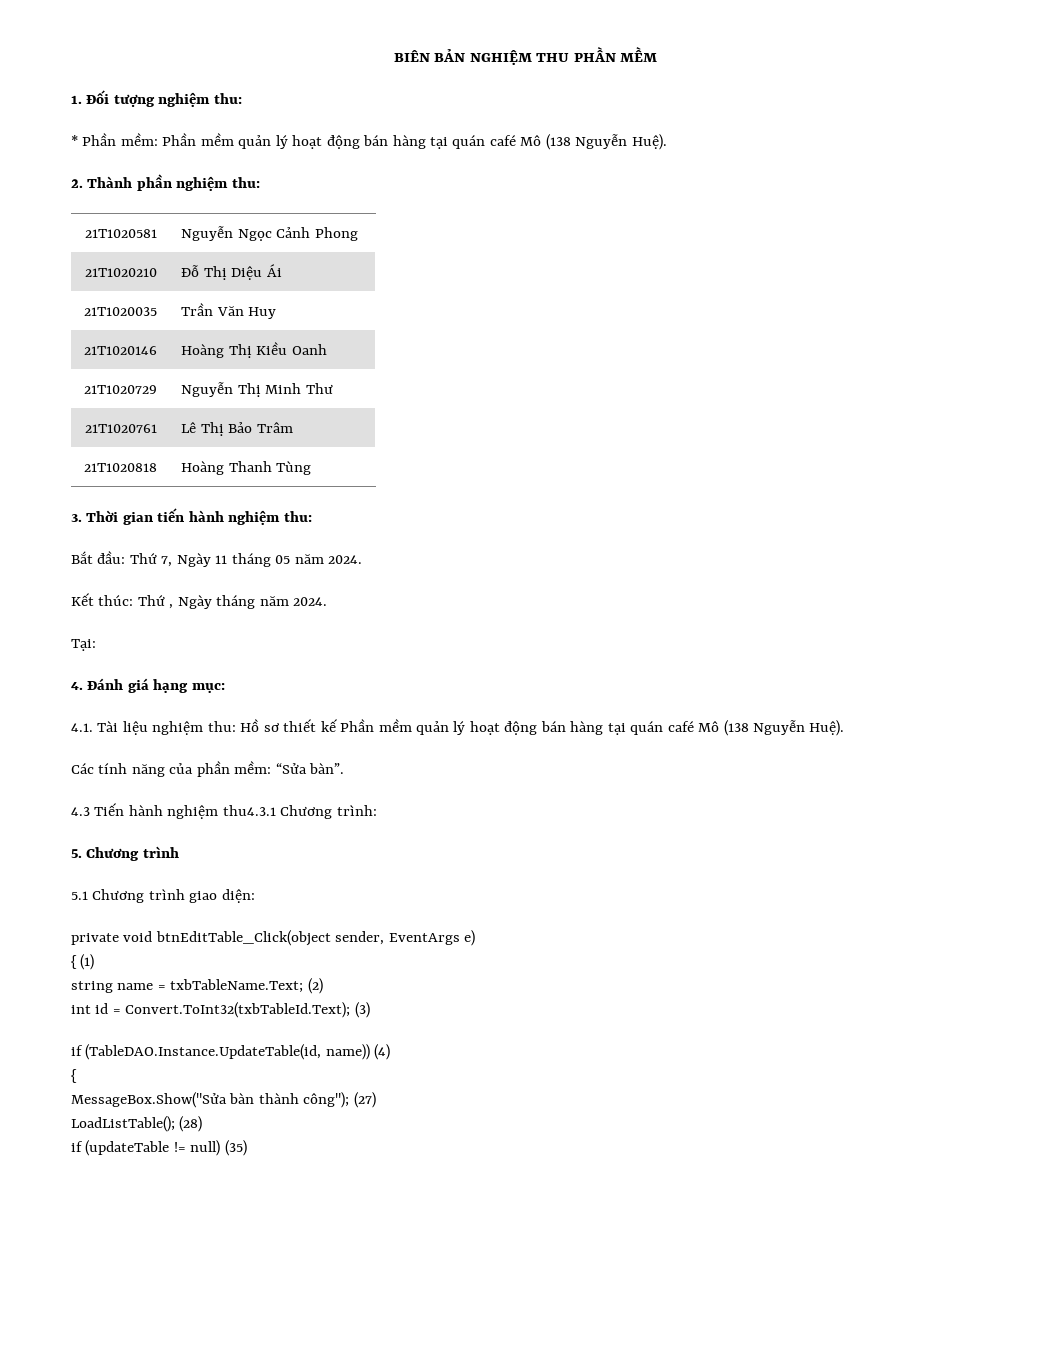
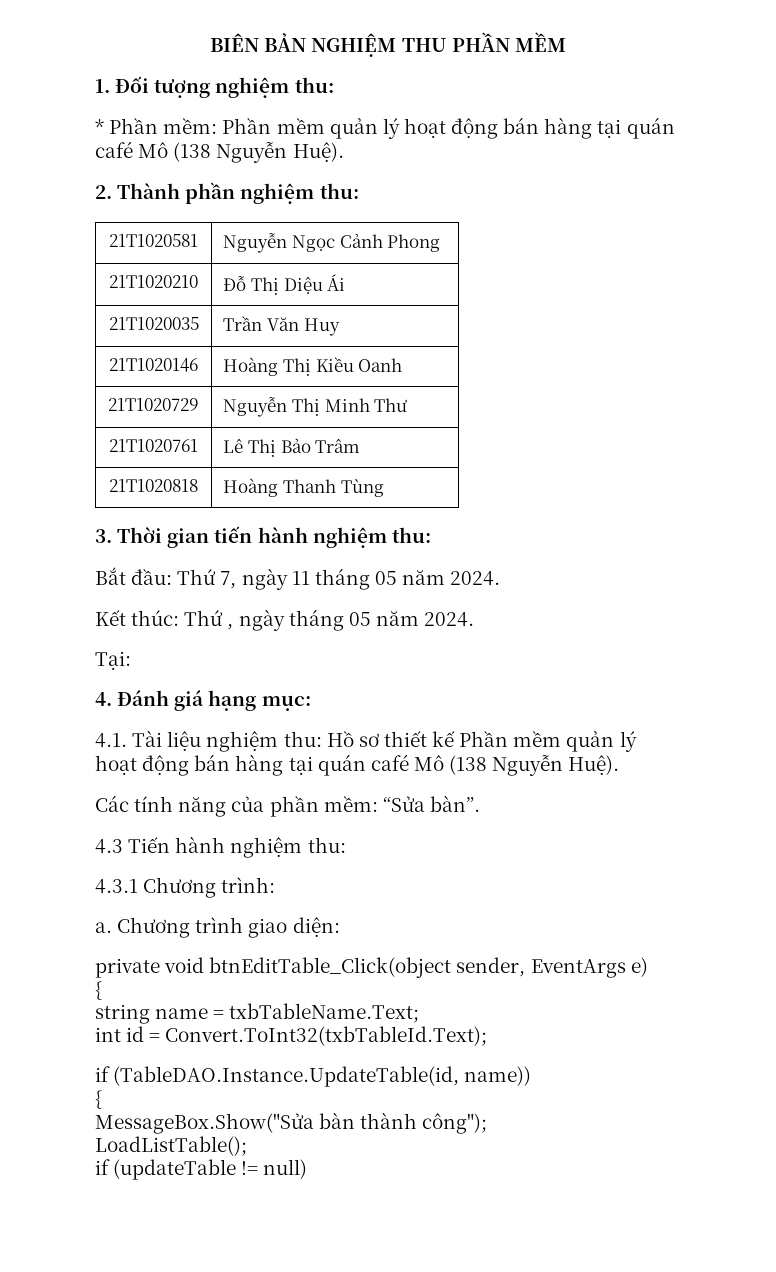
[176,553,211,567] Ngày -> [241,568,288,590] ngày
[177,595,256,609] Ngày tháng -> [238,609,371,631] ngày tháng 05
[222,805,276,816] thu4.3.1 -> [307,837,346,853] [95,879,138,894] thu: // 4.3.1
[71,846,179,861] [71,891,88,900] 5. Chương trình // 5.1 -> [95,922,112,933] a.
[80,954,95,970] (1) -> (102, 990) none
[307,978,323,994] (2) -> (420, 1013) none
[354,1002,370,1018] (3) -> (488, 1036) none
[374,1044,391,1060] (4) -> (532, 1076) none
[353,1092,376,1108] (27) -> (488, 1123) none
[179,1116,203,1132] (28) -> (247, 1146) none
[224,1140,247,1156] (35) -> (308, 1169) none

